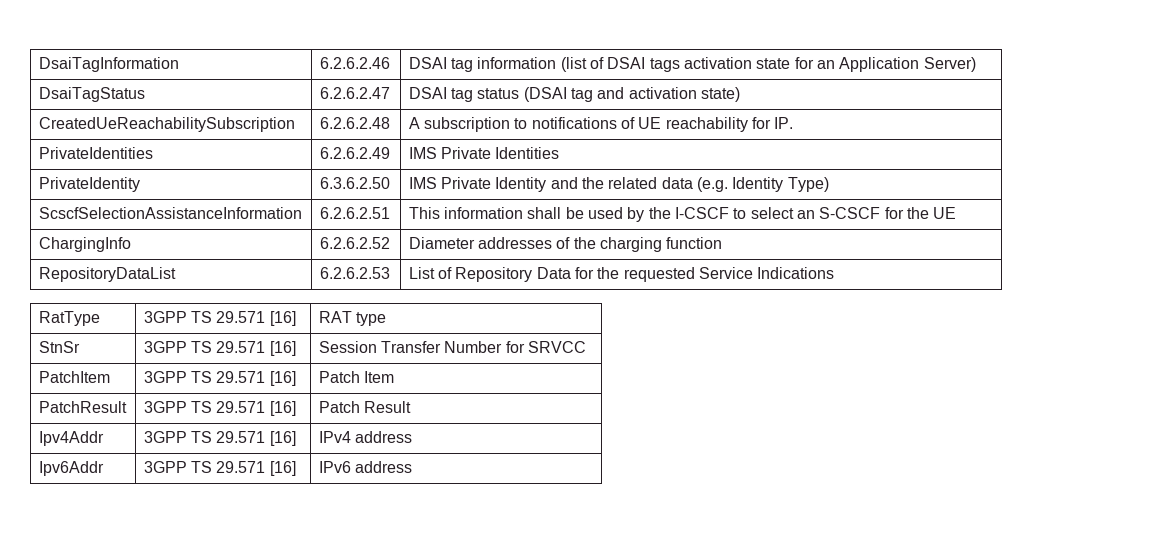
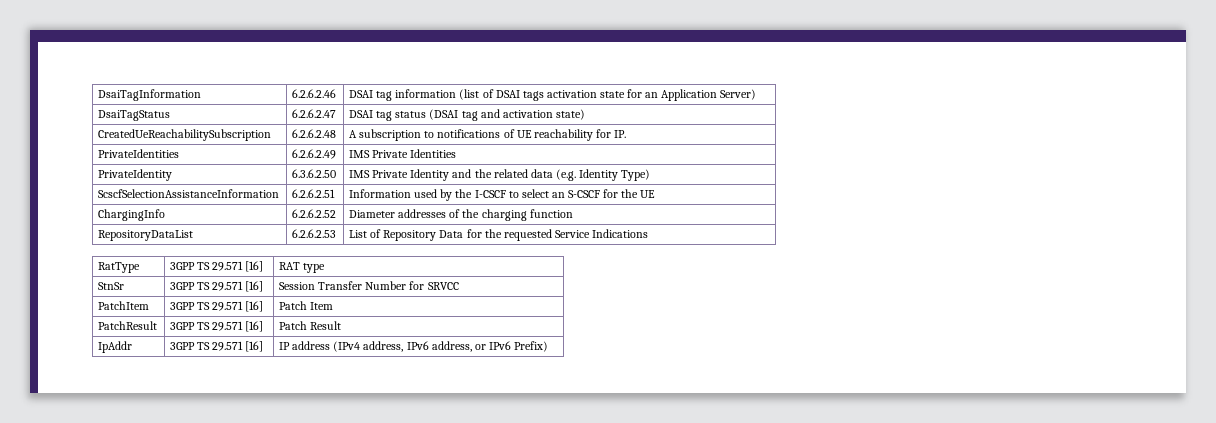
[408,207,584,219] This information shall be -> [349,189,412,198] Information
[38,431,104,446] [143,431,296,446] [318,431,413,443] [38,461,104,476] [143,461,296,476] [318,461,413,473] Ipv4Addr | 3GPP TS 29.571 [16] | IPv4 address // Ipv6Addr | 3GPP TS 29.571 [16] | IPv6 address -> [98,341,133,353] [170,341,264,352] [279,341,548,352] IpAddr | 3GPP TS 29.571 [16] | IP address (IPv4 address, IPv6 address, or IPv6 Prefix)

